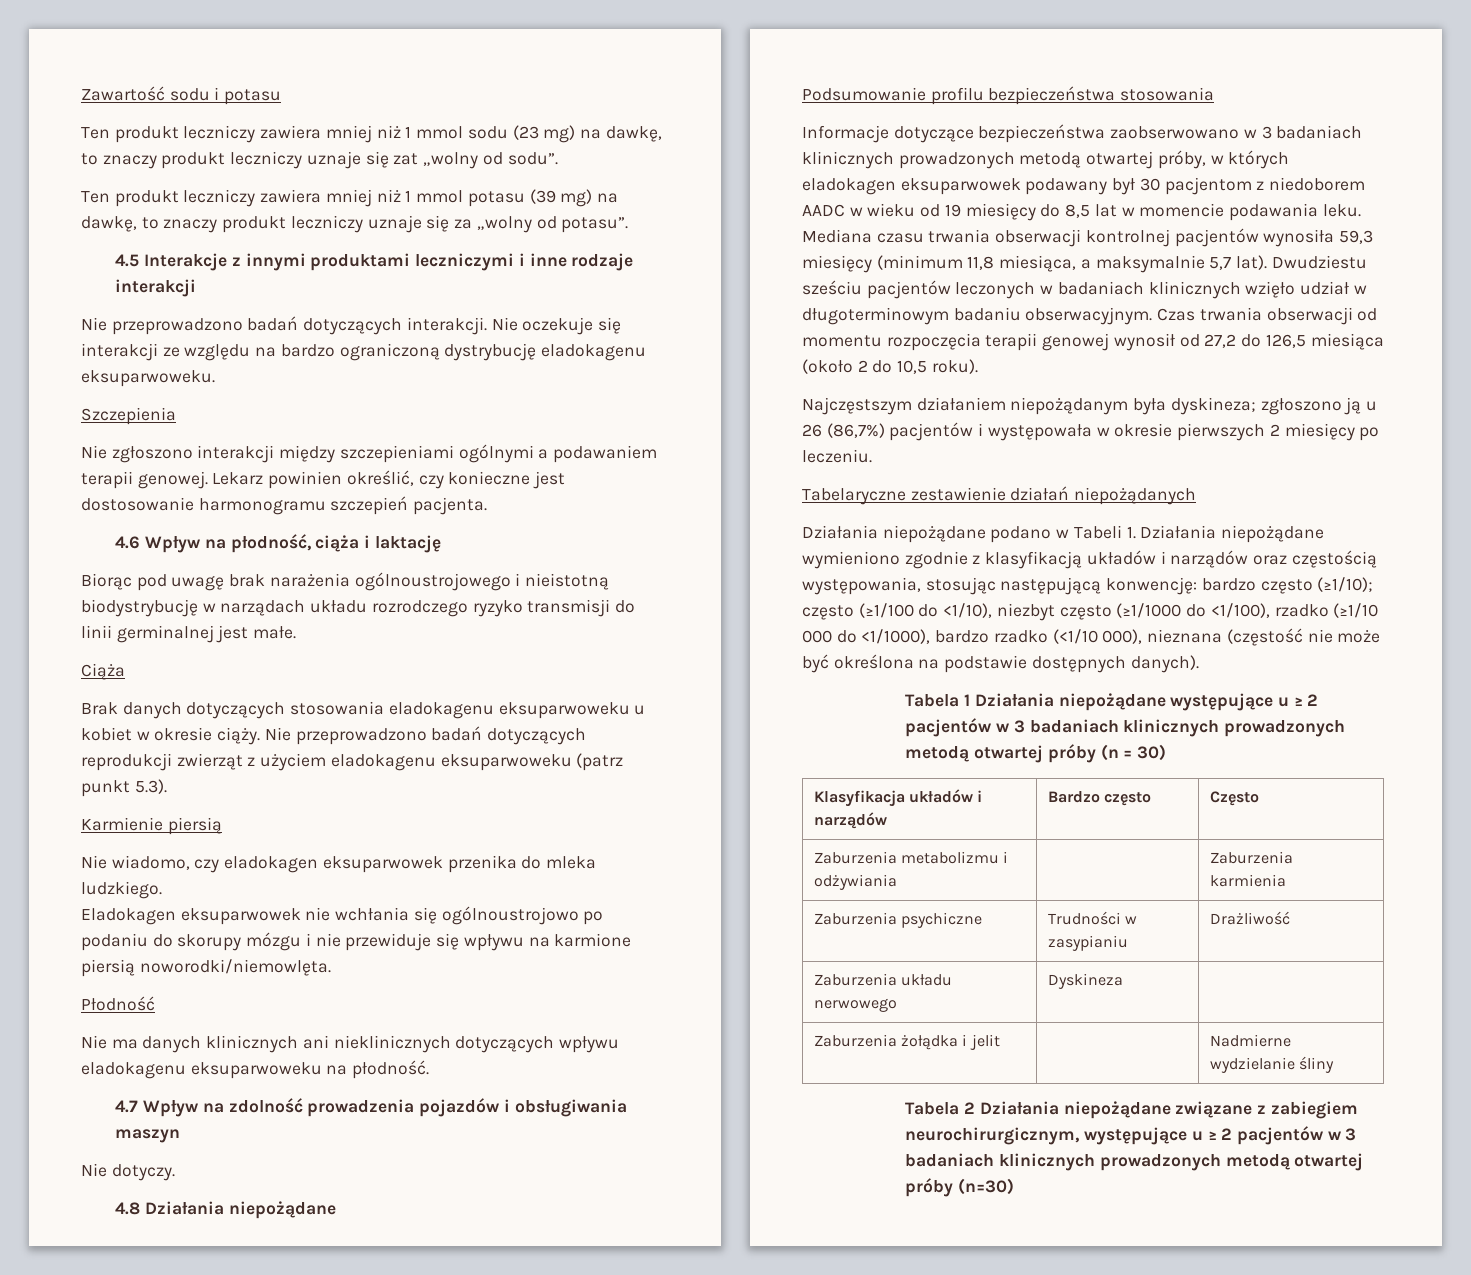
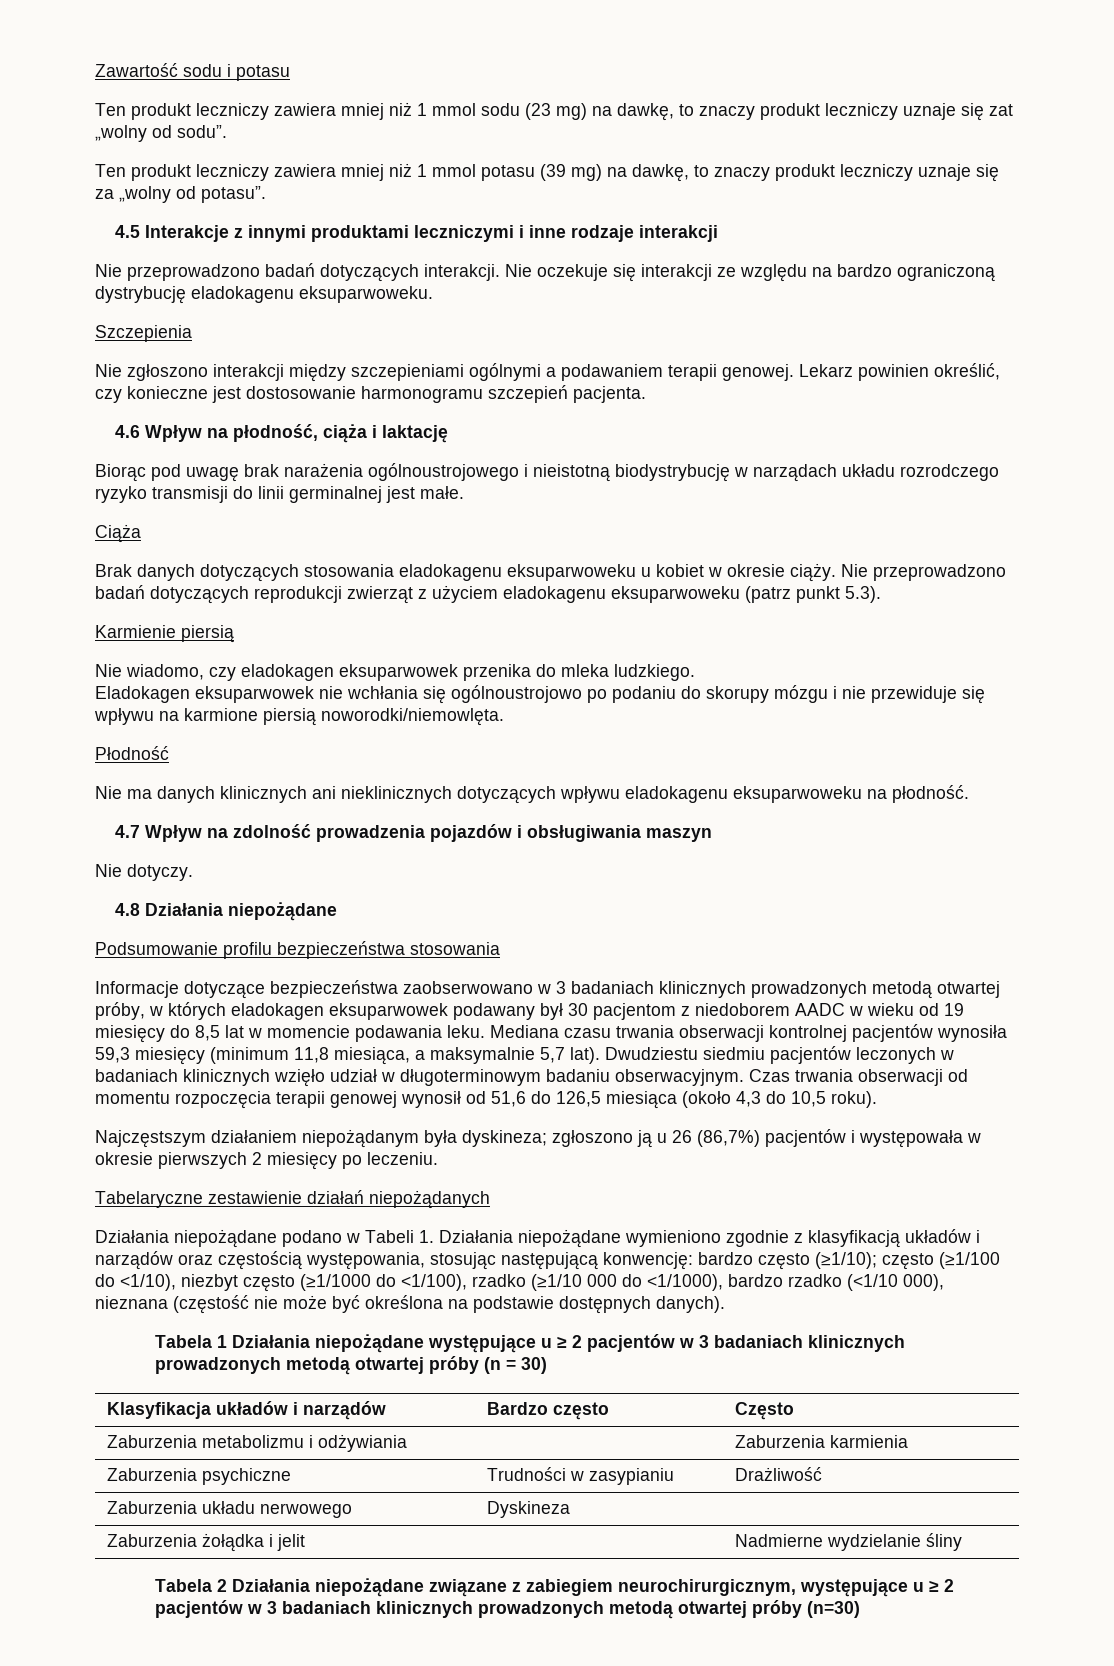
[802,280,862,295] sześciu -> [703,1047,765,1060] siedmiu
[1204,334,1237,348] 27,2 -> [491,1091,526,1107] 51,6
[857,360,868,372] 2 -> [736,1091,761,1107] 4,3

